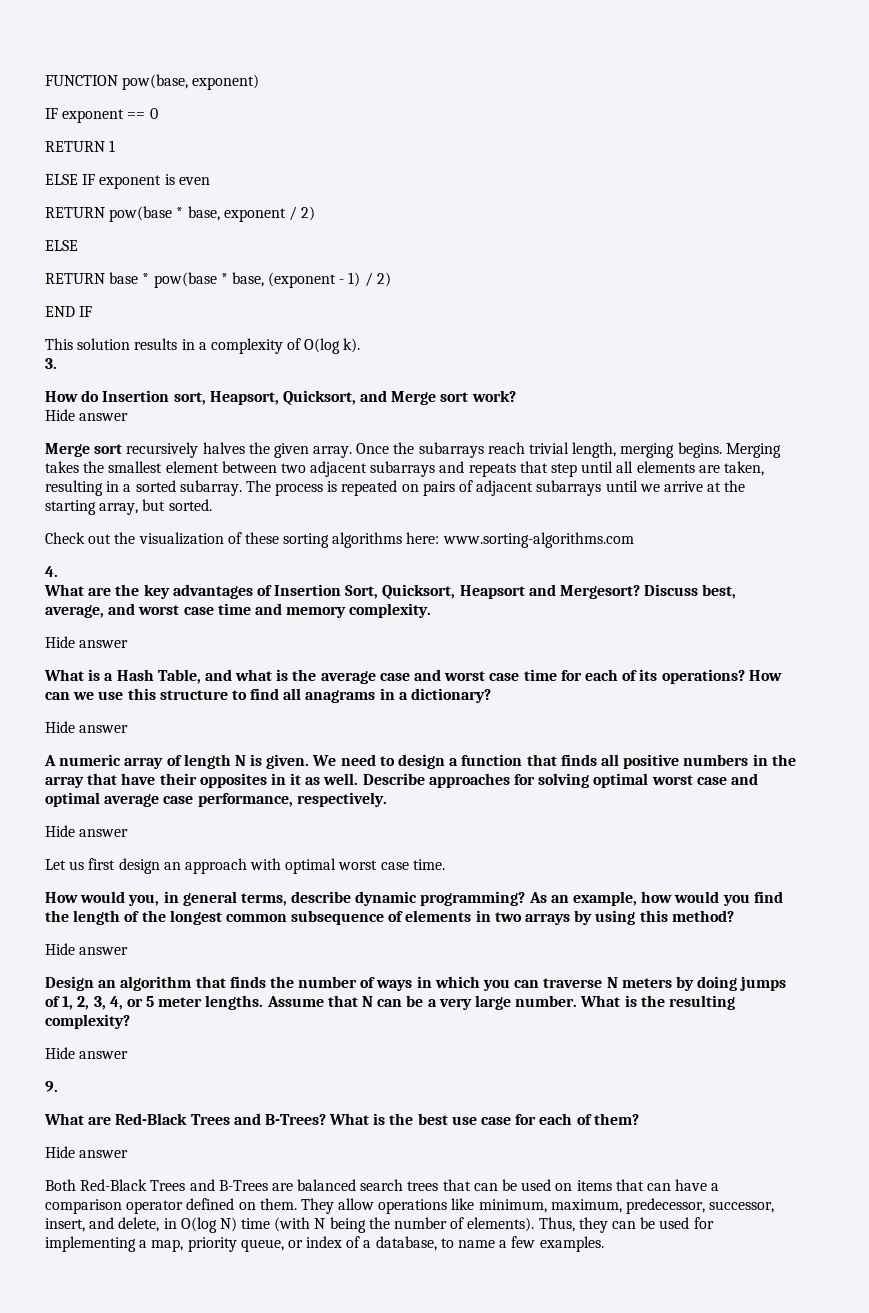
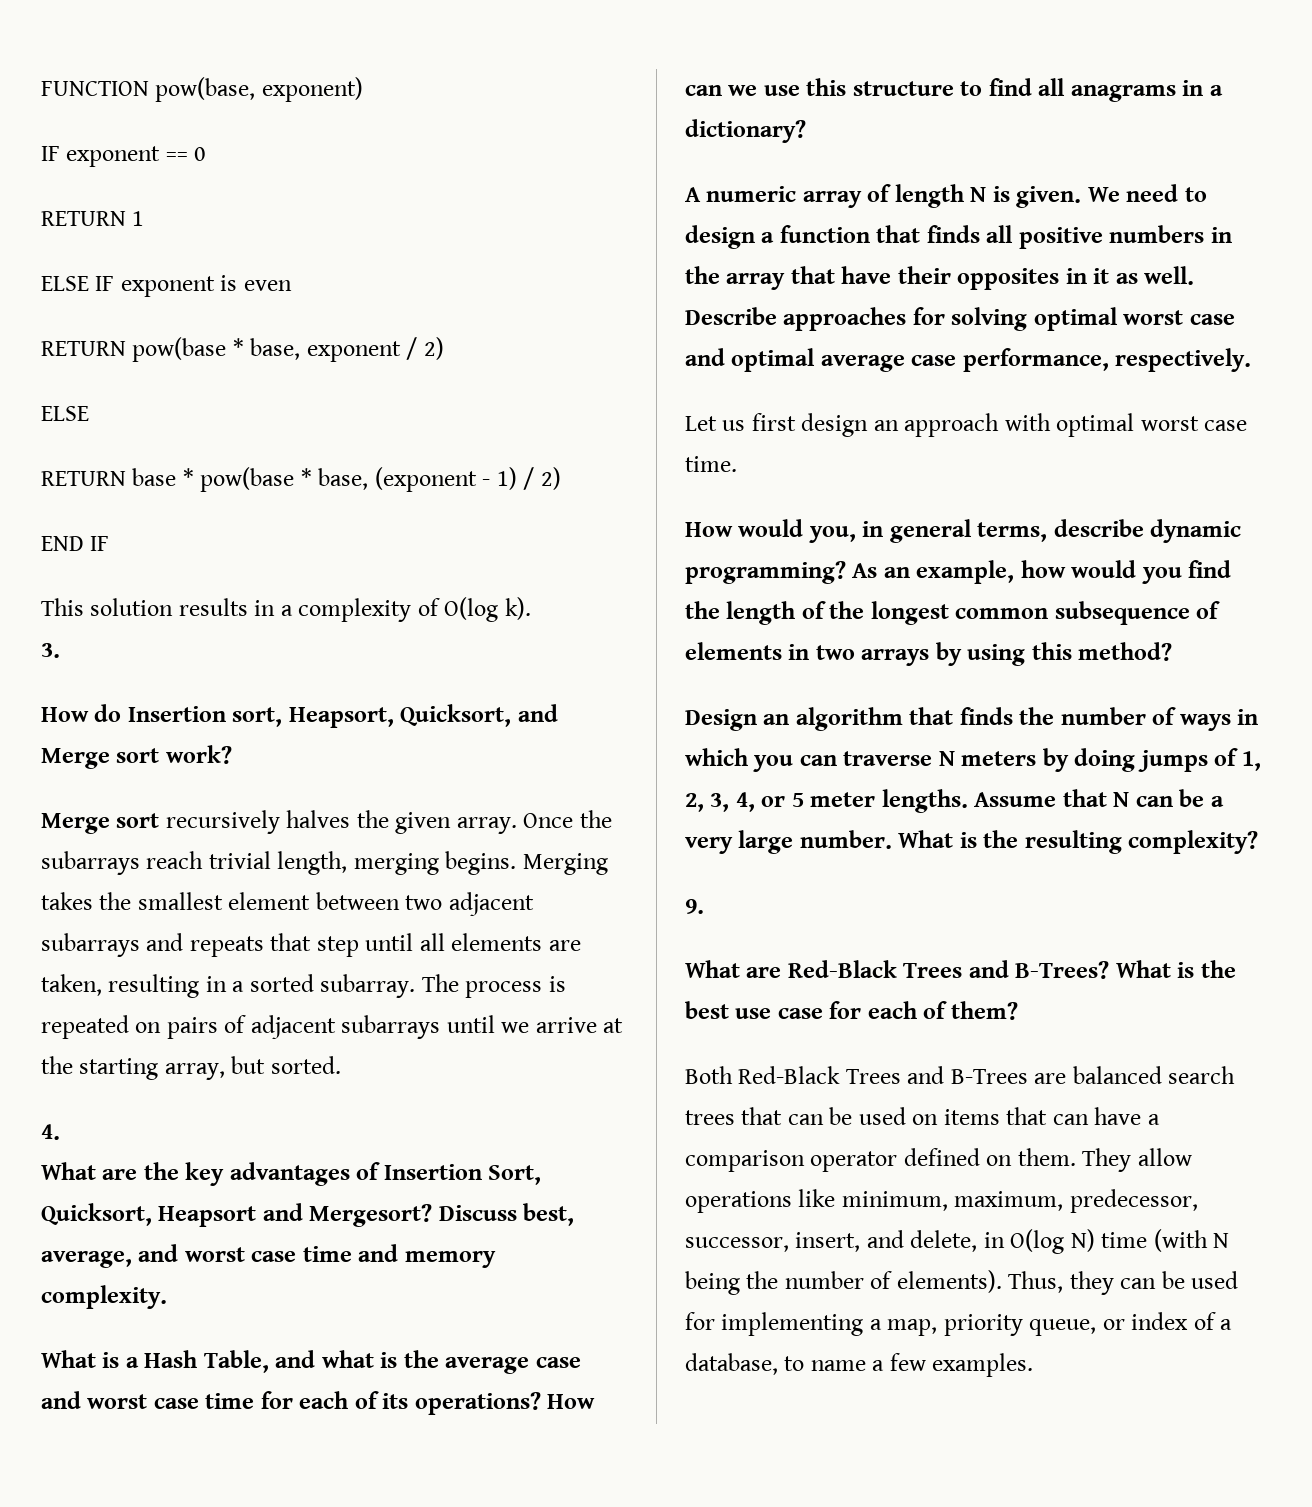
[45,409,129,421] // Hide answer -> (232, 754) none
[45,532,634,548] // Check out the visualization of these sorting algorithms here: www.sorting-algorithms.com -> (341, 1065) none
[45,636,129,648] // Hide answer -> (167, 1297) none
[45,721,129,733] // Hide answer -> (806, 131) none
[45,825,129,837] // Hide answer -> (1252, 360) none
[45,943,129,955] // Hide answer -> (1173, 651) none
[45,1047,129,1059] // Hide answer -> (1259, 842) none
[45,1146,129,1158] // Hide answer -> (1018, 1010) none

